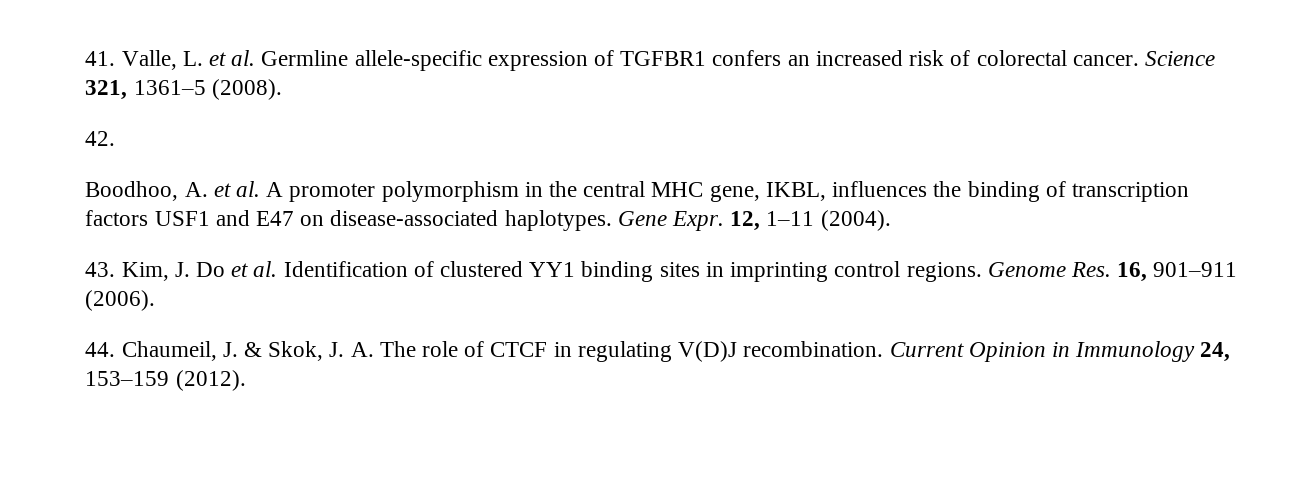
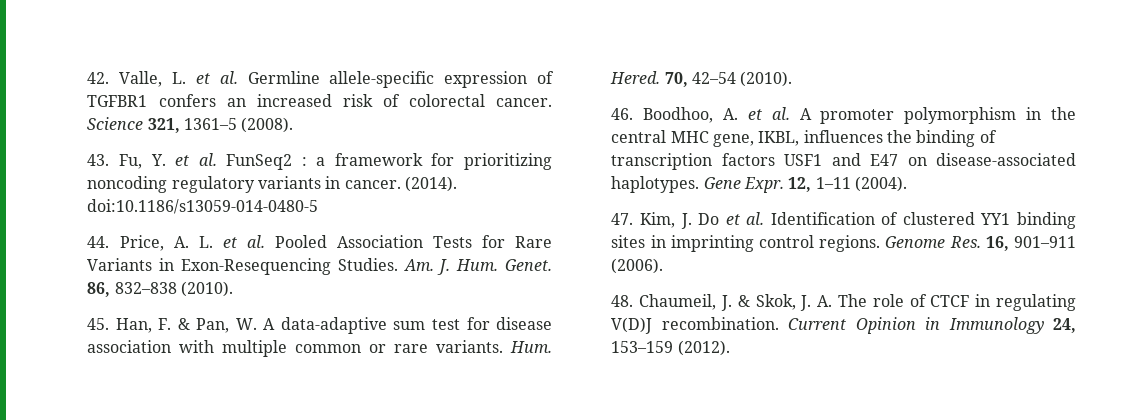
[85,51,116,66] 41. -> [87,72,110,84] 42.
[85,131,116,146] 42. // -> [87,153,552,170] [87,176,458,193] [87,199,319,214] [87,235,552,251] [87,258,552,275] [87,281,234,297] [87,317,552,334] [87,340,552,357] [610,71,793,87] [611,108,634,120] 43. Fu, Y. et al. FunSeq2 : a framework for prioritizing noncoding regulatory variants in cancer. (2014). doi:10.1186/s13059-014-0480-5 // 44. Price, A. L. et al. Pooled Association Tests for Rare Variants in Exon-Resequencing Studies. Am. J. Hum. Genet. 86, 832–838 (2010). // 45. Han, F. & Pan, W. A data-adaptive sum test for disease association with multiple common or rare variants. Hum. Hered. 70, 42–54 (2010). // 46.
[85,262,116,277] 43. -> [611,213,634,225] 47.
[85,342,116,357] 44. -> [611,295,634,307] 48.

